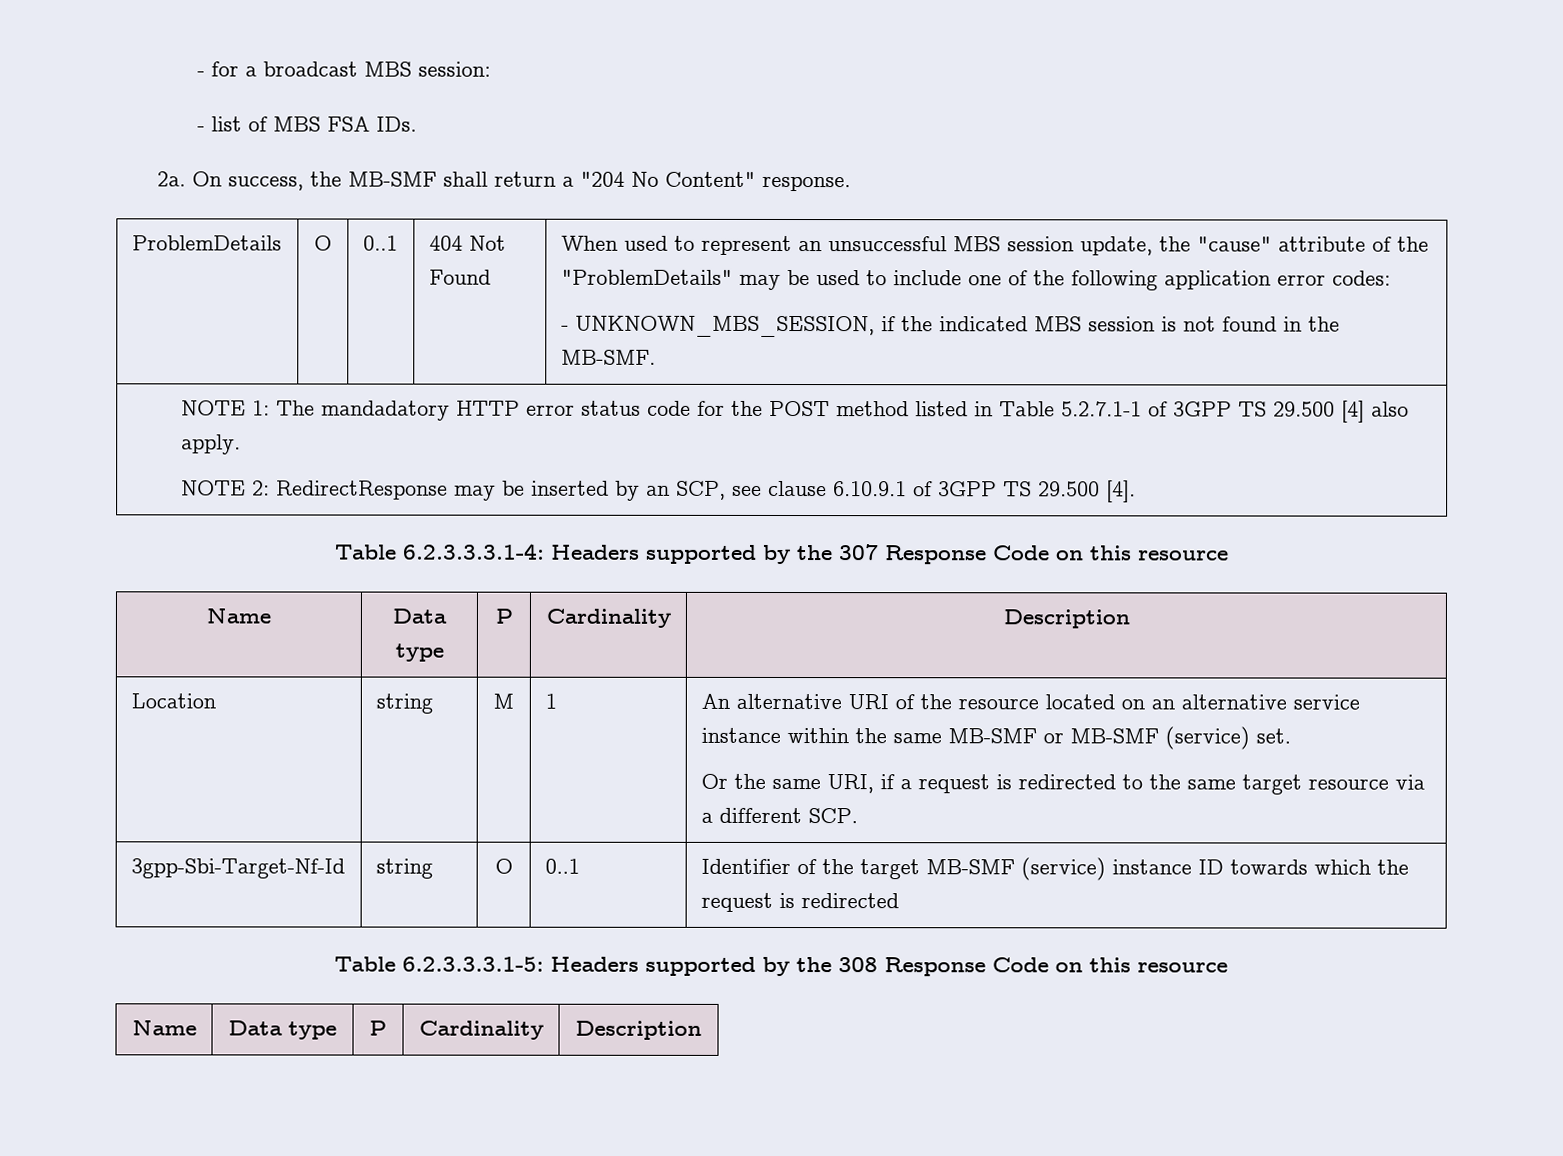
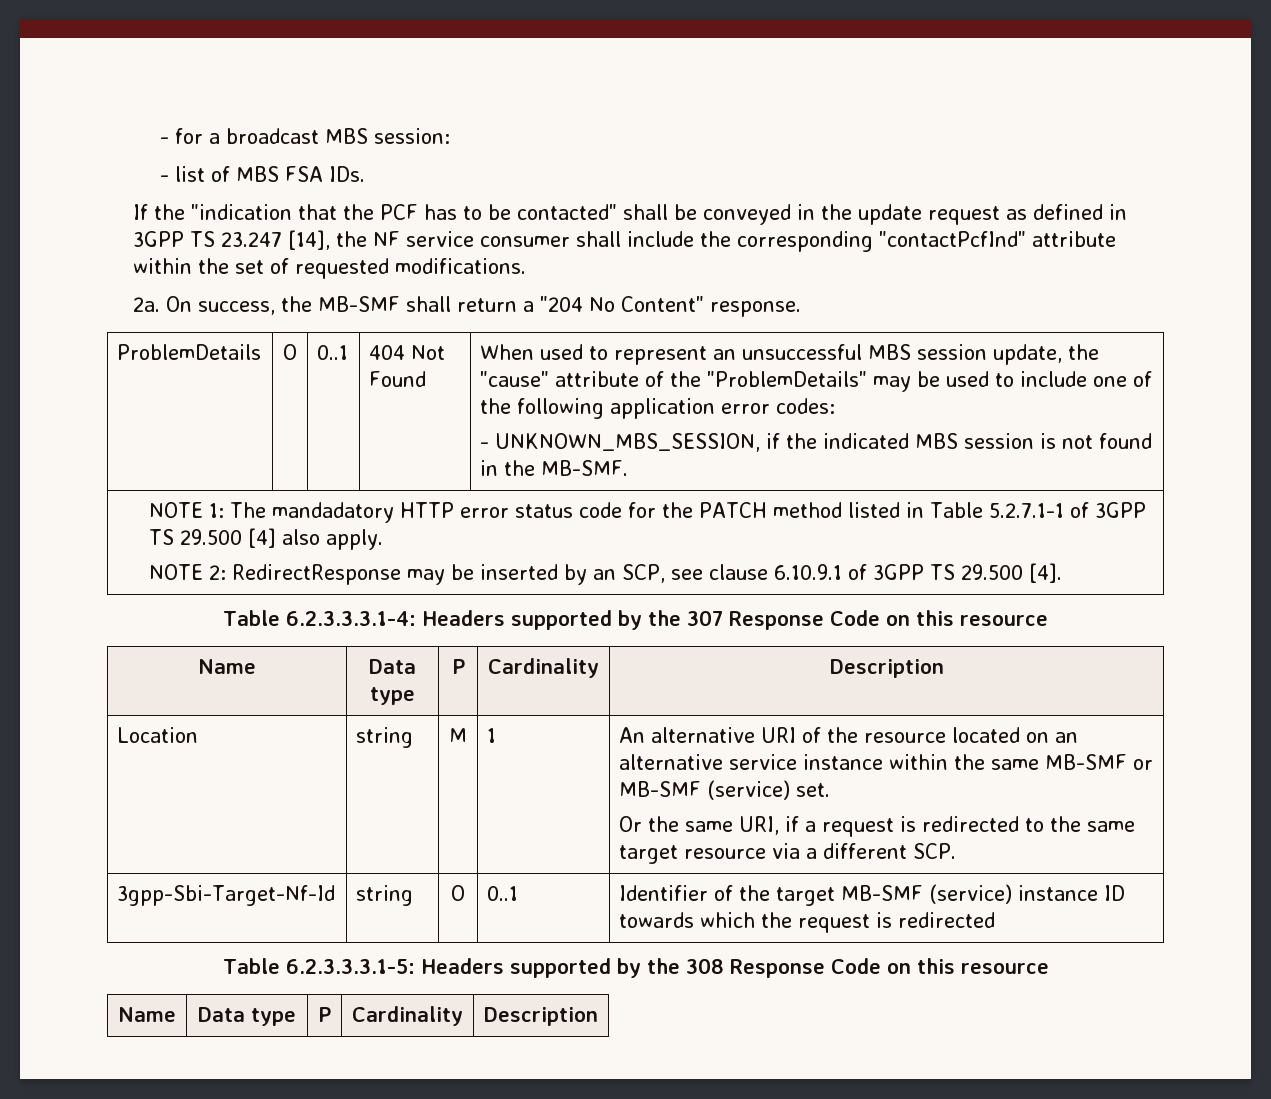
(418, 124) none -> [133,204,1128,225] [133,230,1117,252] [133,258,527,279] // If the "indication that the PCF has to be contacted" shall be conveyed in the update request as defined in 3GPP TS 23.247 [14], the NF service consumer shall include the corresponding "contactPcfInd" attribute within the set of requested modifications.
[768,400,830,417] POST -> [698,502,767,518] PATCH

